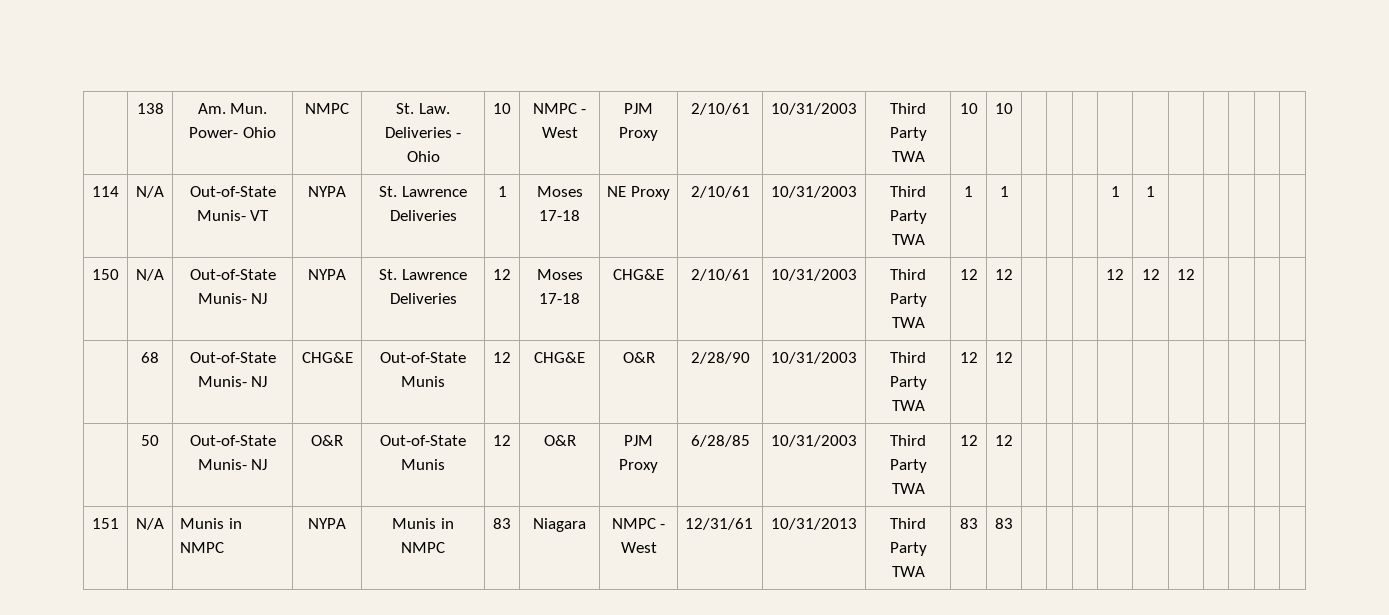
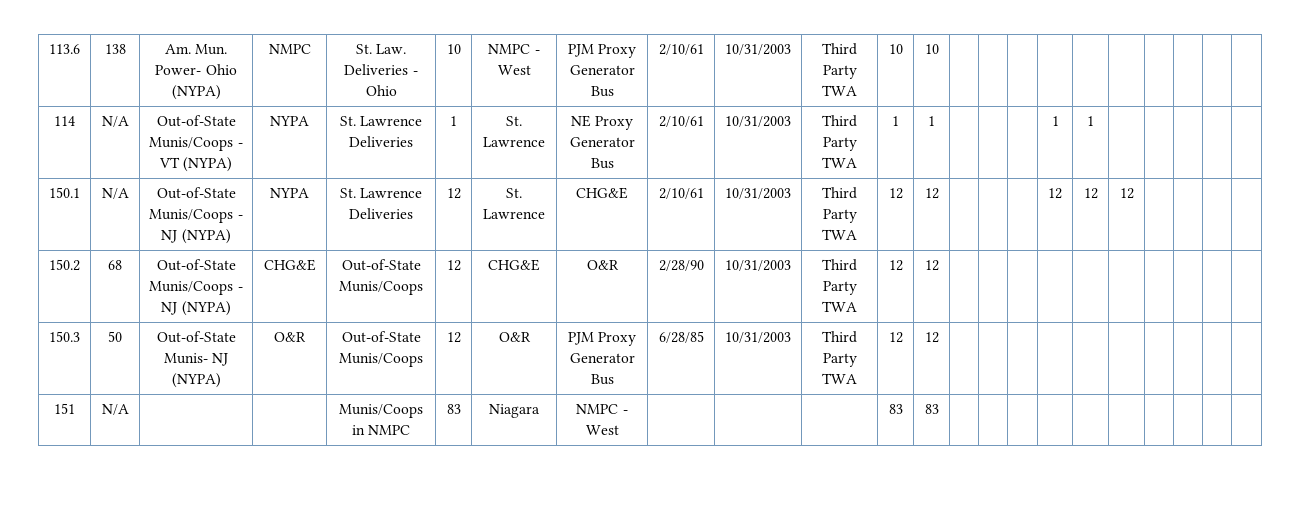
(136, 108) none -> [49,44,80,54] 113.6
(276, 132) none -> [171,85,221,100] (NYPA)
(658, 134) none -> [569,65,635,75] [590,86,614,97] Generator Bus
[196,210,246,221] Munis- -> [149,137,243,151] Munis/Coops -
(270, 215) none -> [183,157,233,172] (NYPA)
[536,186,583,197] [539,210,580,221] Moses 17-18 -> [506,116,522,126] [483,137,545,147] St. Lawrence
(670, 193) none -> [569,137,635,147] [590,158,614,169] Generator Bus
[92,269,119,280] [136,269,164,281] [189,269,276,280] [197,293,268,304] 150 | N/A | Out-of-State Munis- NJ -> [49,187,80,198] [101,188,129,199] [156,187,236,199] [149,209,243,223] [161,229,231,244] 150.1 | N/A | Out-of-State Munis/Coops - NJ (NYPA)
[536,269,583,280] [539,293,580,304] Moses 17-18 -> [506,188,522,198] [483,209,545,219] St. Lawrence
(1195, 274) none -> [49,259,80,271] 150.2
[197,376,268,387] Munis- NJ -> [149,281,243,295] [161,301,231,316] Munis/Coops - NJ (NYPA)
[401,376,445,387] Munis -> [339,281,423,295] Munis/Coops
(1013, 357) none -> [49,331,80,342] 150.3
(268, 464) none -> [171,373,221,388] (NYPA)
[401,459,445,470] Munis -> [339,353,423,367] Munis/Coops
(658, 466) none -> [569,353,635,363] [590,374,614,385] Generator Bus
[180,518,242,529] [180,542,225,553] [308,518,346,529] [392,518,437,529] Munis in NMPC | NYPA | Munis -> [339,404,423,418] | | Munis/Coops
[685,518,754,530] [771,518,857,530] [890,518,926,529] [889,542,927,556] [891,566,925,577] 12/31/61 | 10/31/2013 | Third Party TWA -> (619, 430) | |

